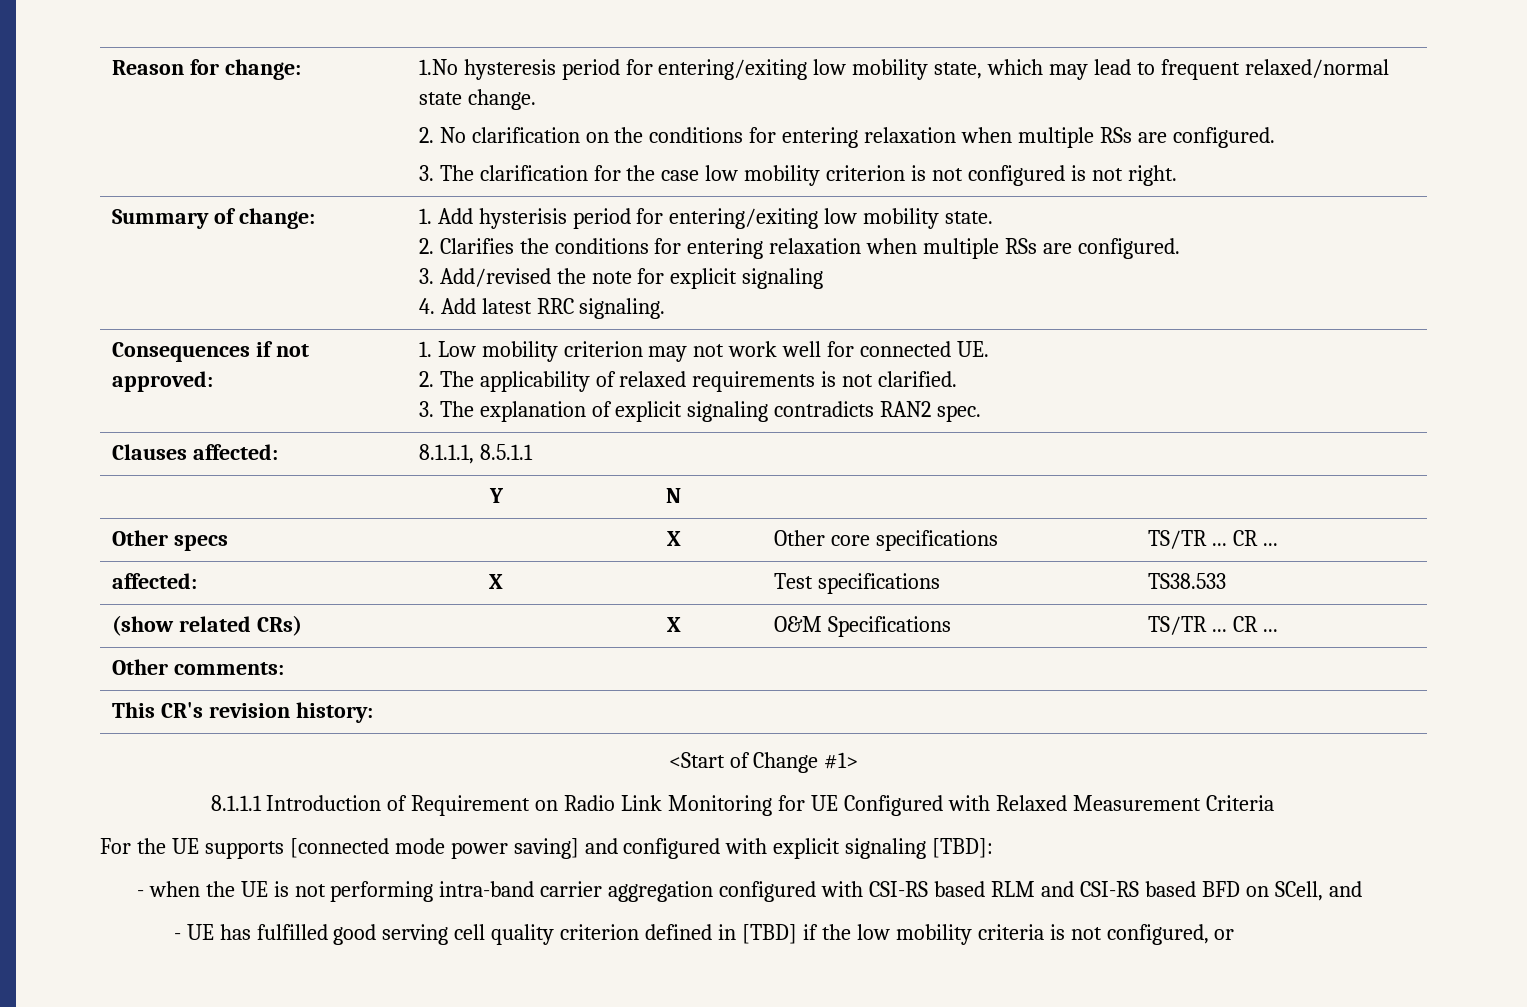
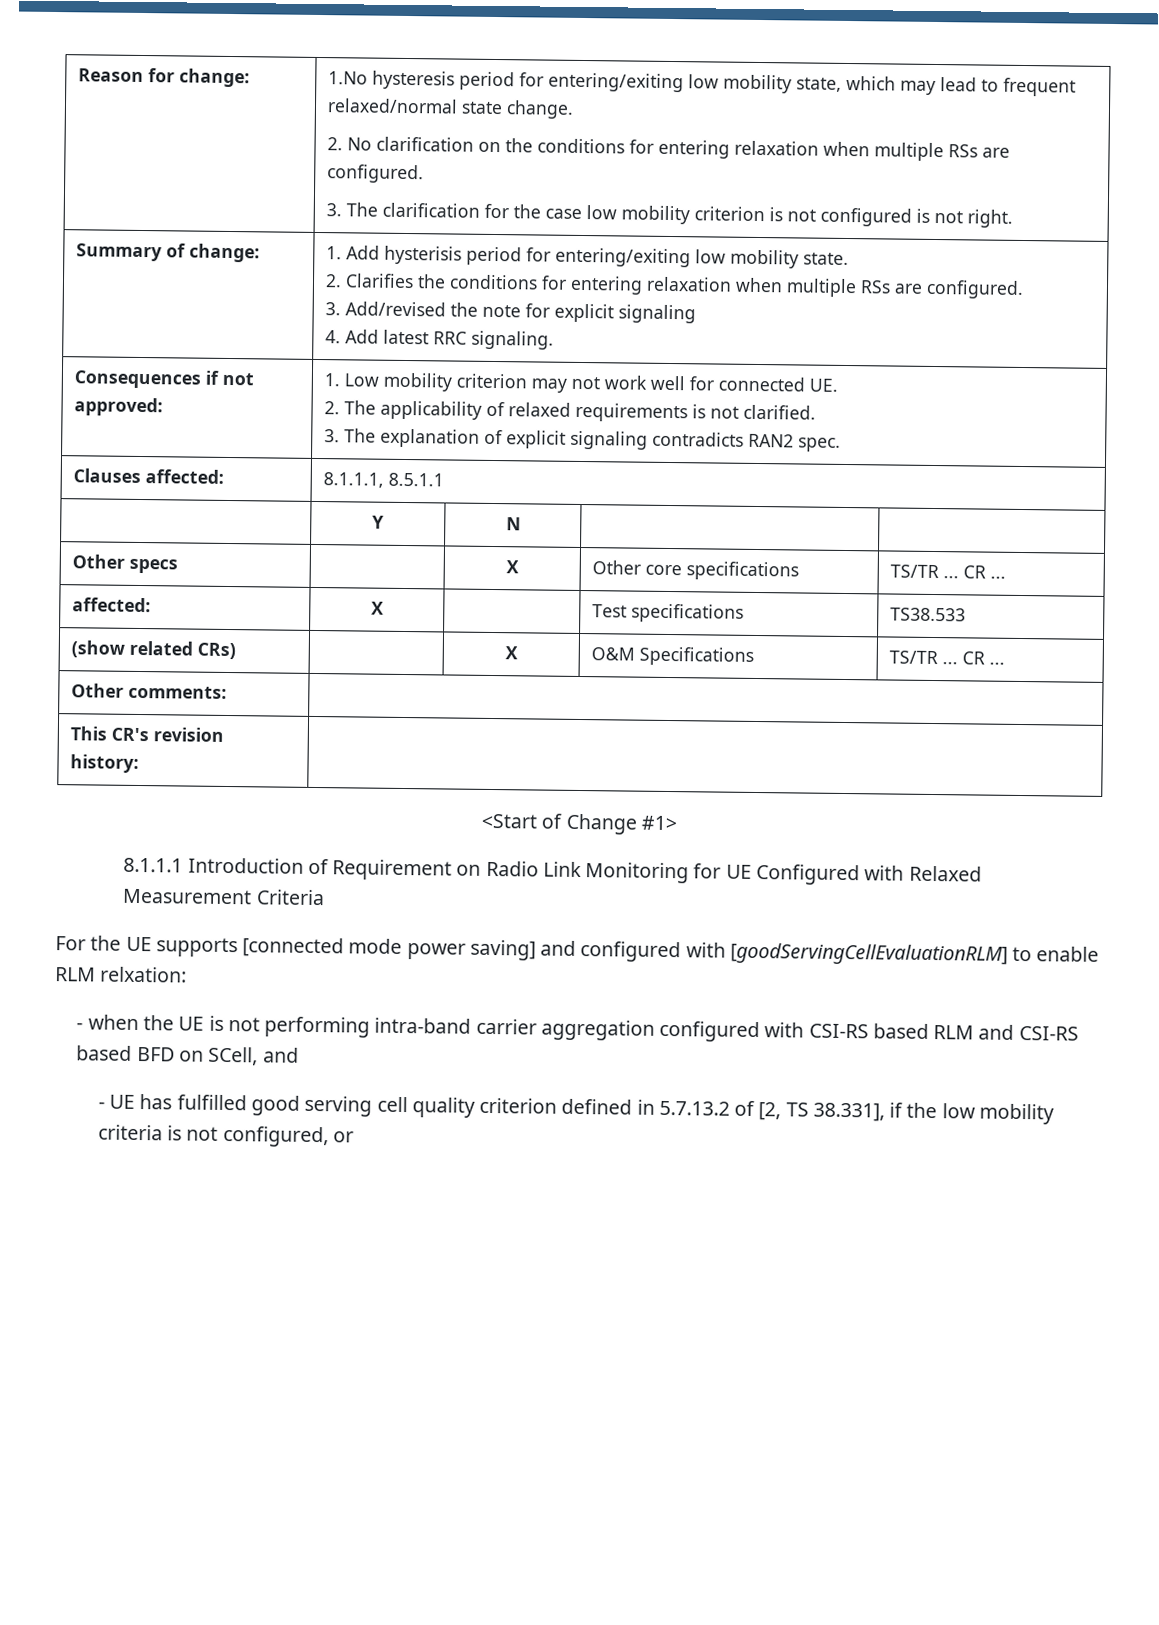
[773,838,994,859] explicit signaling [TBD]: -> [729,942,1100,966] [55,966,188,983] [goodServingCellEvaluationRLM] to enable RLM relxation:
[742,924,798,944] [TBD] -> [658,1100,885,1122] 5.7.13.2 of [2, TS 38.331],

